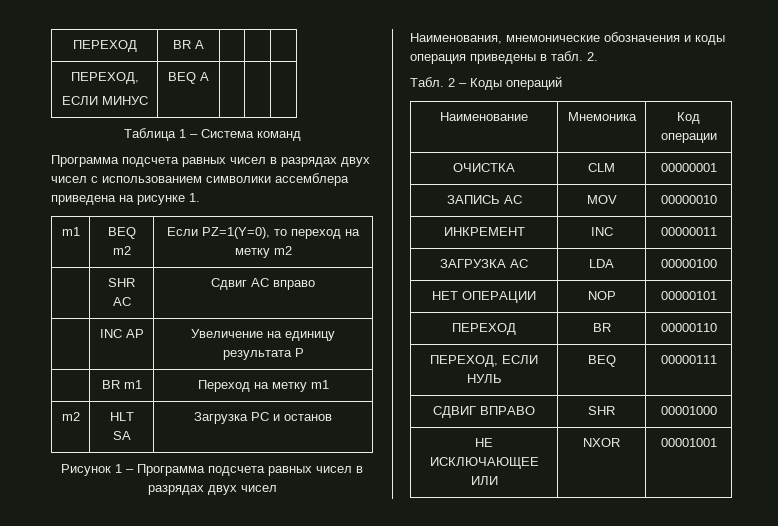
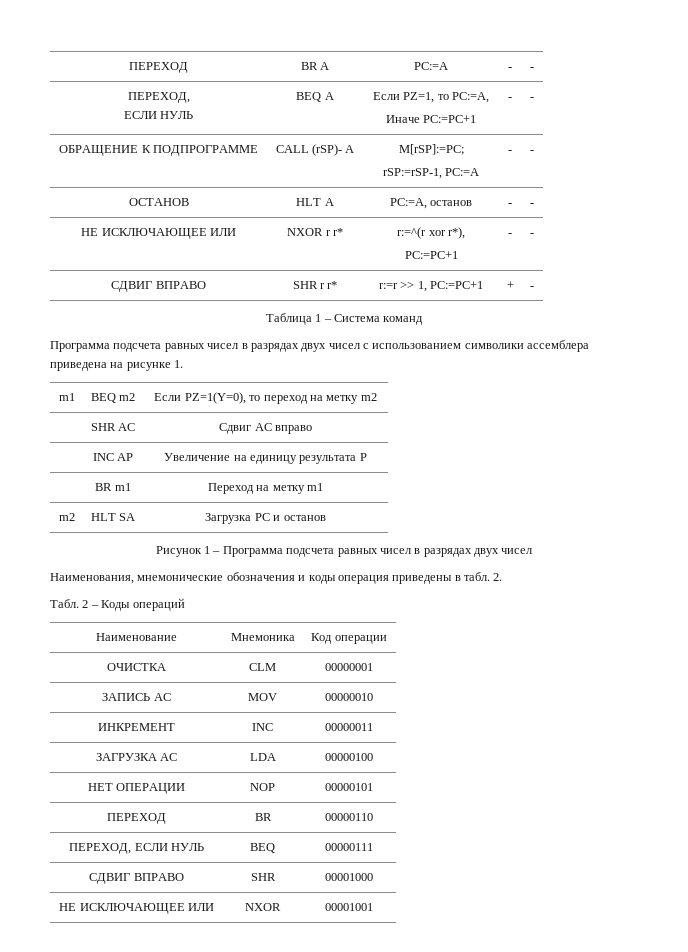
(204, 44) | | -> [414,62,448,70] [508,67,512,70] [530,67,534,70] PC:=A | - | -
[101,96,148,105] МИНУС -> [160,111,194,119] НУЛЬ
(209, 76) | | -> [372,92,490,103] [385,115,477,123] [508,97,512,100] [530,97,534,100] [59,145,258,156] [275,144,355,156] [398,144,464,155] [382,168,480,179] [508,150,512,153] [530,150,534,153] [128,198,189,206] [296,198,334,206] [389,198,473,209] [508,203,512,206] [530,203,534,206] [81,228,236,239] [287,228,343,236] [397,227,465,239] [404,251,458,259] [508,233,512,236] [530,233,534,236] [111,281,206,292] [292,281,338,289] [378,281,484,292] [506,281,514,289] [530,286,534,289] Если PZ=1, то PC:=A, // Иначе PC:=PC+1 | - | - // ОБРАЩЕНИЕ К ПОДПРОГРАММЕ | CALL (rSP)- A | M[rSP]:=PC; // rSP:=rSP-1, PC:=A | - | - // ОСТАНОВ | HLT A | PC:=A, останов | - | - // НЕ ИСКЛЮЧАЮЩЕЕ ИЛИ | NXOR r r* | r:=^(r xor r*), // PC:=PC+1 | - | - // СДВИГ ВПРАВО | SHR r r* | r:=r >> 1, PC:=PC+1 | + | -

